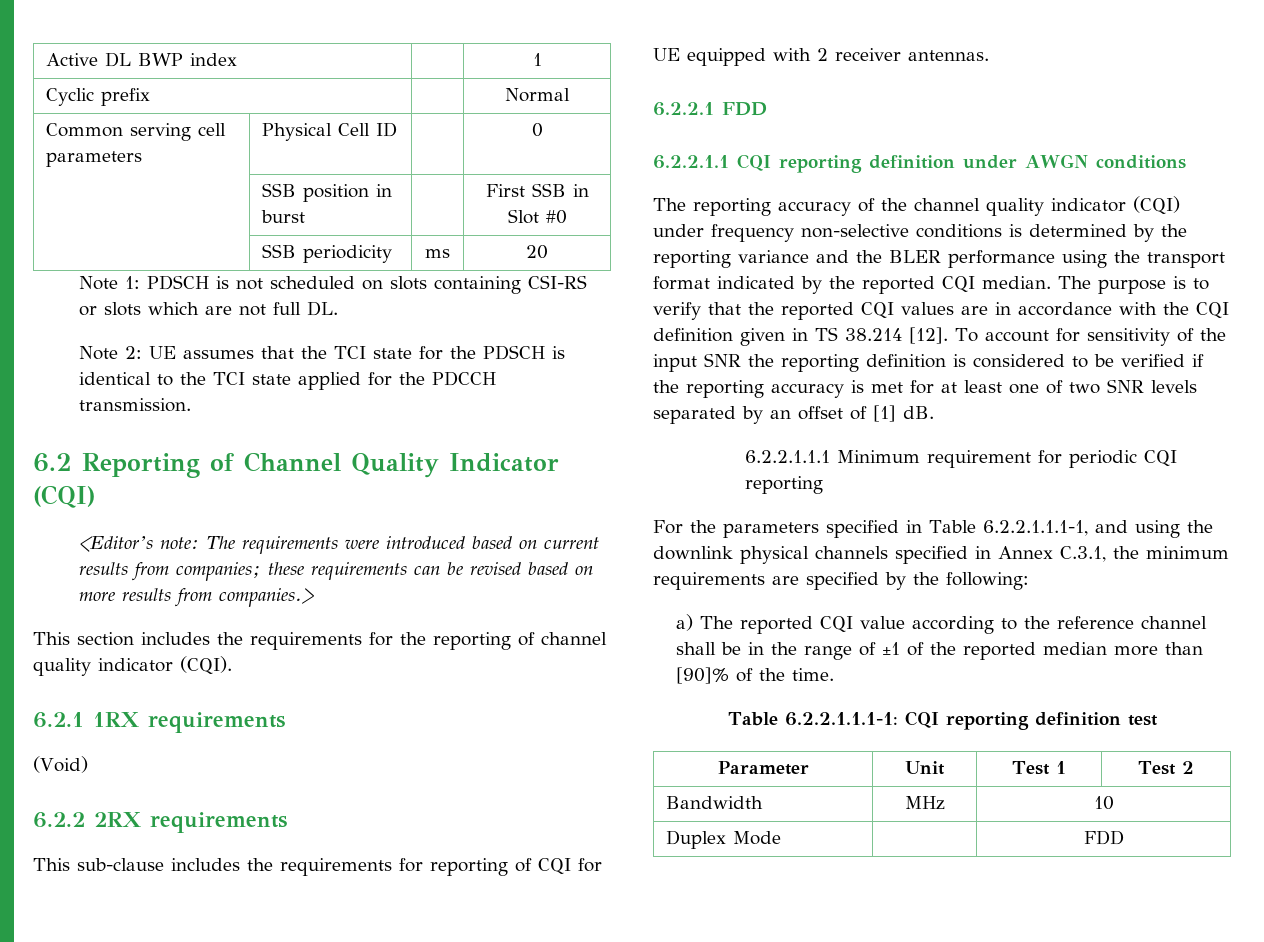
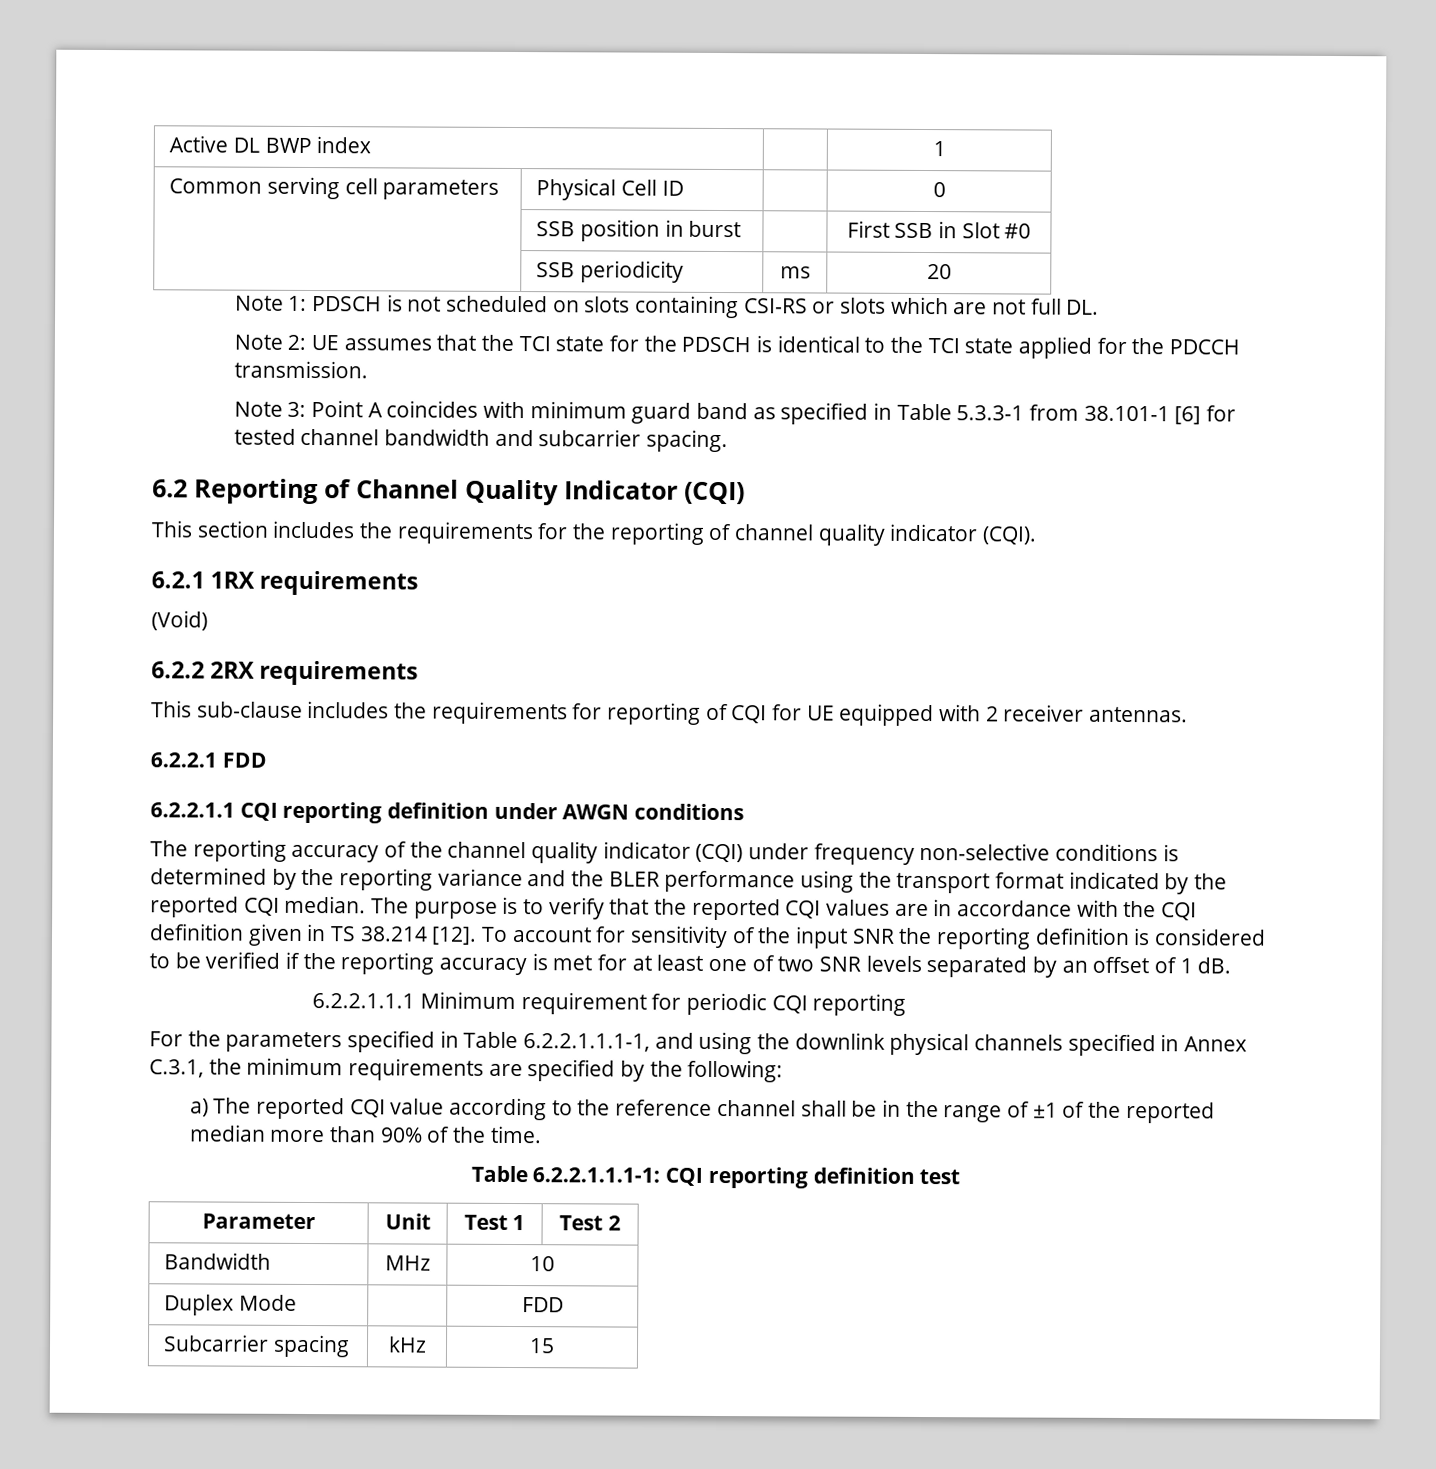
[46,88,151,106] [505,88,570,102] // Cyclic prefix | | Normal -> (946, 149) none
(191, 405) none -> [233,400,1236,425] [233,428,728,453] // Note 3: Point A coincides with minimum guard band as specified in Table 5.3.3-1 from 38.101-1 [6] for tested channel bandwidth and subcarrier spacing.
[78,536,599,554] [78,562,593,581] [78,588,314,607] // <Editor’s note: The requirements were introduced based on current results from companies; these requirements can be revised based on more results from companies.> -> (745, 493) none
[873,405,896,422] [1] -> [1179,958,1193,974] 1
[675,667,729,684] [90]% -> [380,1127,423,1143] 90%
(1124, 837) none -> [163,1334,350,1358] [387,1336,427,1353] [529,1338,555,1354] // Subcarrier spacing | kHz | 15

